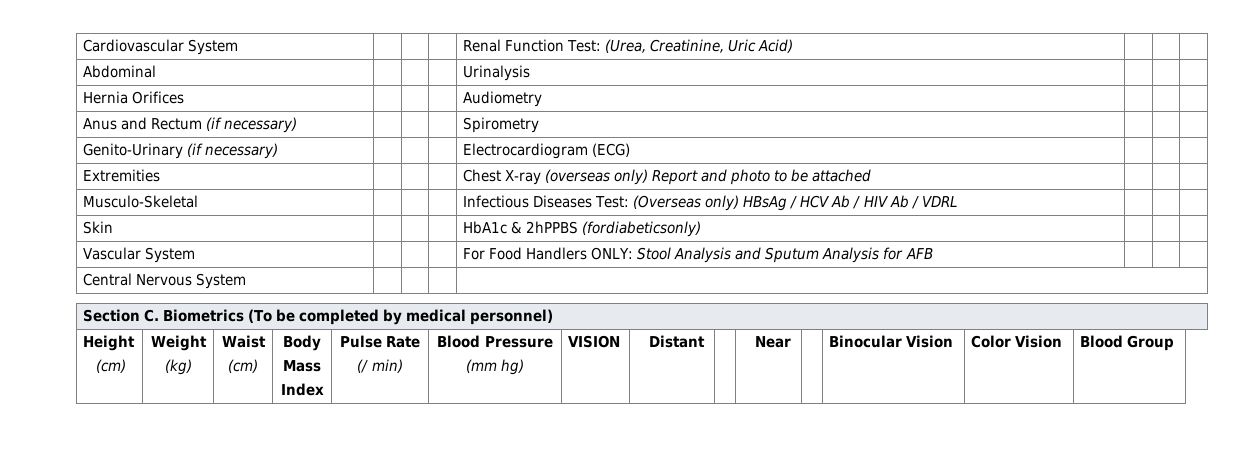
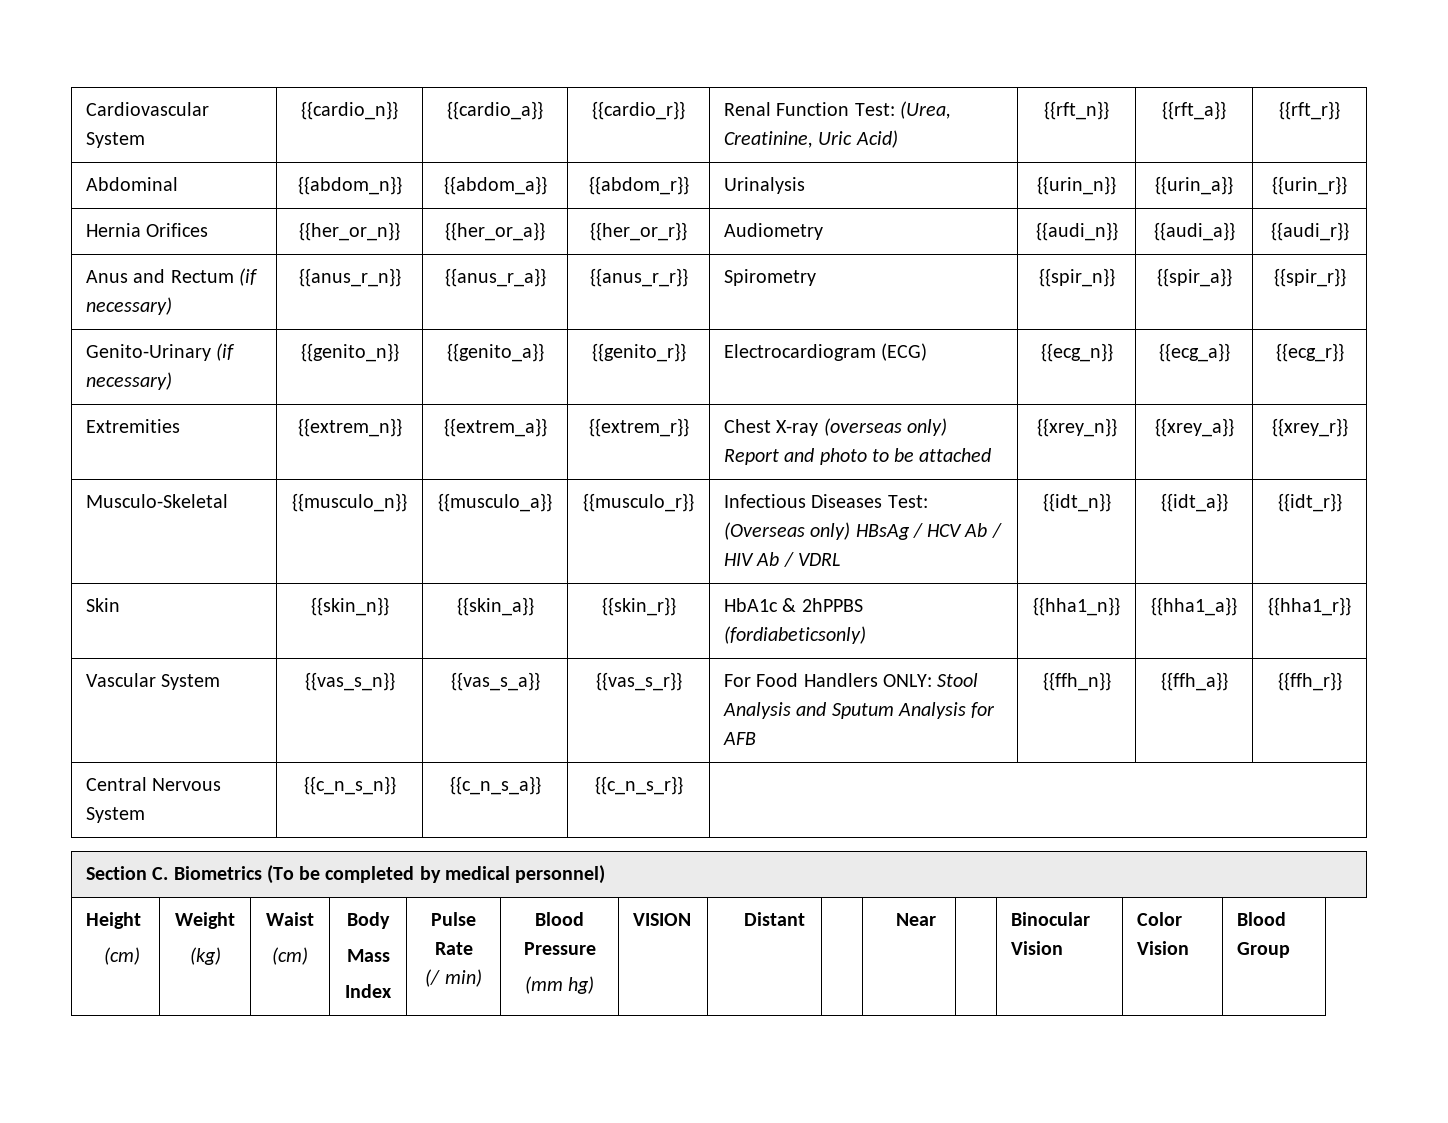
(239, 47) | | -> [301,101,398,120] [447,101,543,120] [592,101,685,120] {{cardio_n}} | {{cardio_a}} | {{cardio_r}}
[83,65,157,78] [463,65,531,81] [83,91,185,104] [463,91,543,107] | | // Abdominal | | | | Urinalysis | | | // Hernia Orifices | | | | Audiometry | | | -> [1044,101,1109,120] [1162,101,1226,120] [1279,101,1340,120] [85,177,178,191] [297,176,402,195] [443,176,547,195] [588,176,689,195] [723,177,805,194] [1037,176,1116,195] [1155,176,1233,195] [1272,176,1347,195] [85,223,209,237] [299,222,400,241] [445,222,545,241] [590,222,687,241] [723,223,823,240] [1035,222,1118,241] [1153,222,1235,241] [1270,222,1349,241] {{rft_n}} | {{rft_a}} | {{rft_r}} // Abdominal | {{abdom_n}} | {{abdom_a}} | {{abdom_r}} | Urinalysis | {{urin_n}} | {{urin_a}} | {{urin_r}} // Hernia Orifices | {{her_or_n}} | {{her_or_a}} | {{her_or_r}} | Audiometry | {{audi_n}} | {{audi_a}} | {{audi_r}}
[463,117,540,133] | | | Spirometry | | | -> [298,268,401,287] [444,268,546,287] [589,268,688,287] [723,269,816,286] [1038,268,1115,287] [1156,268,1232,287] [1273,268,1346,287] {{anus_r_n}} | {{anus_r_a}} | {{anus_r_r}} | Spirometry | {{spir_n}} | {{spir_a}} | {{spir_r}}
(279, 151) | | -> [300,343,399,362] [446,343,544,362] [591,343,686,362] {{genito_n}} | {{genito_a}} | {{genito_r}}
[83,169,161,182] | | // Extremities | | | -> [1040,343,1113,362] [1158,343,1230,362] [1275,343,1344,362] [85,419,180,433] [297,418,402,437] [443,418,547,437] [588,418,689,437] {{ecg_n}} | {{ecg_a}} | {{ecg_r}} // Extremities | {{extrem_n}} | {{extrem_a}} | {{extrem_r}}
[83,195,199,208] | | // Musculo-Skeletal | | | -> [1036,418,1117,437] [1154,418,1234,437] [1271,418,1348,437] [85,494,228,508] [292,493,407,512] [438,493,552,512] [583,493,694,512] {{xrey_n}} | {{xrey_a}} | {{xrey_r}} // Musculo-Skeletal | {{musculo_n}} | {{musculo_a}} | {{musculo_r}}
[83,221,114,234] | | // Skin | | | -> [1042,493,1111,512] [1160,493,1228,512] [1277,493,1342,512] [85,598,120,612] [310,597,389,616] [456,597,534,616] [601,597,676,616] {{idt_n}} | {{idt_a}} | {{idt_r}} // Skin | {{skin_n}} | {{skin_a}} | {{skin_r}}
(702, 229) | | -> [1033,597,1120,616] [1151,597,1237,616] [1268,597,1351,616] {{hha1_n}} | {{hha1_a}} | {{hha1_r}}
(196, 255) | | -> [304,672,395,691] [450,672,540,691] [595,672,682,691] {{vas_s_n}} | {{vas_s_a}} | {{vas_s_r}}
(933, 253) | | -> [1042,672,1111,691] [1160,672,1228,691] [1277,672,1342,691] {{ffh_n}} | {{ffh_a}} | {{ffh_r}}
(247, 281) | | -> [303,776,396,795] [449,776,541,795] [594,776,683,795] {{c_n_s_n}} | {{c_n_s_a}} | {{c_n_s_r}}

